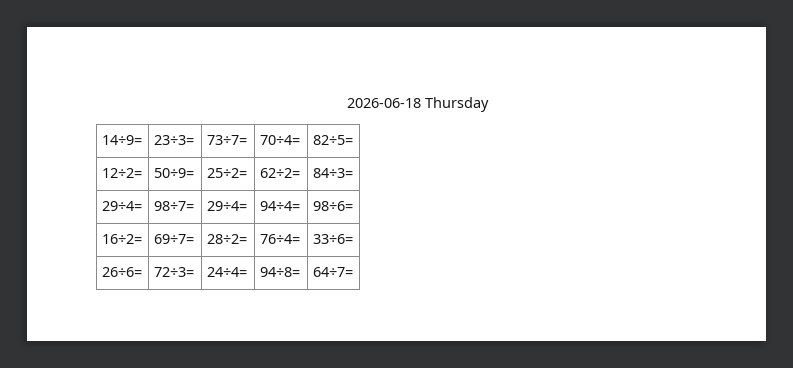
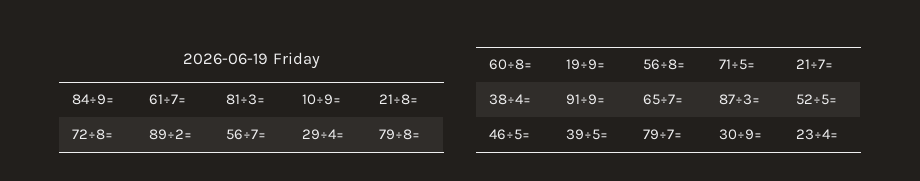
[346,97,489,112] [101,135,142,145] [153,135,194,145] [206,135,247,145] [259,135,300,145] [312,135,353,145] [101,168,142,178] [153,168,194,178] [206,168,247,178] [259,168,300,178] [312,168,353,178] [101,201,142,211] [153,201,194,211] [206,201,247,211] [259,201,300,211] [312,201,353,211] [101,234,142,244] [153,234,194,244] [206,234,247,244] [259,234,300,244] [312,234,353,244] [101,267,142,277] [153,267,194,277] [206,267,247,277] [259,267,300,277] [312,267,353,277] 2026-06-18 Thursday // 14÷9= | 23÷3= | 73÷7= | 70÷4= | 82÷5= // 12÷2= | 50÷9= | 25÷2= | 62÷2= | 84÷3= // 29÷4= | 98÷7= | 29÷4= | 94÷4= | 98÷6= // 16÷2= | 69÷7= | 28÷2= | 76÷4= | 33÷6= // 26÷6= | 72÷3= | 24÷4= | 94÷8= | 64÷7= -> [183,52,320,69] [71,94,114,105] [148,94,186,105] [225,94,265,105] [301,94,341,105] [378,94,418,105] [71,129,113,140] [148,129,192,140] [225,129,266,140] [301,129,344,140] [378,129,420,140] [488,59,532,70] [565,59,605,70] [642,59,685,70] [718,59,755,70] [795,59,833,69] [488,94,531,105] [565,94,605,105] [642,94,683,105] [718,94,760,105] [795,94,837,105] [488,129,530,140] [565,129,608,140] [642,129,682,140] [718,129,762,140] [795,129,838,140] 2026-06-19 Friday // 84÷9= | 61÷7= | 81÷3= | 10÷9= | 21÷8= // 72÷8= | 89÷2= | 56÷7= | 29÷4= | 79÷8= // 60÷8= | 19÷9= | 56÷8= | 71÷5= | 21÷7= // 38÷4= | 91÷9= | 65÷7= | 87÷3= | 52÷5= // 46÷5= | 39÷5= | 79÷7= | 30÷9= | 23÷4=

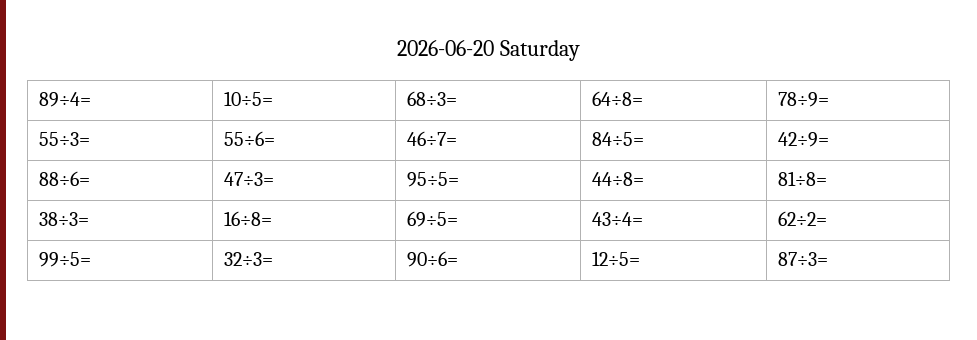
[183,52,320,69] [71,94,114,105] [148,94,186,105] [225,94,265,105] [301,94,341,105] [378,94,418,105] [71,129,113,140] [148,129,192,140] [225,129,266,140] [301,129,344,140] [378,129,420,140] [488,59,532,70] [565,59,605,70] [642,59,685,70] [718,59,755,70] [795,59,833,69] [488,94,531,105] [565,94,605,105] [642,94,683,105] [718,94,760,105] [795,94,837,105] [488,129,530,140] [565,129,608,140] [642,129,682,140] [718,129,762,140] [795,129,838,140] 2026-06-19 Friday // 84÷9= | 61÷7= | 81÷3= | 10÷9= | 21÷8= // 72÷8= | 89÷2= | 56÷7= | 29÷4= | 79÷8= // 60÷8= | 19÷9= | 56÷8= | 71÷5= | 21÷7= // 38÷4= | 91÷9= | 65÷7= | 87÷3= | 52÷5= // 46÷5= | 39÷5= | 79÷7= | 30÷9= | 23÷4= -> [397,40,580,61] [38,92,91,107] [223,91,273,106] [406,91,457,106] [591,91,643,106] [777,92,829,107] [38,132,90,146] [223,131,275,146] [406,131,457,146] [591,132,644,146] [777,132,829,147] [38,171,90,186] [223,172,274,186] [406,172,459,187] [591,172,644,186] [777,171,827,186] [38,212,89,226] [223,211,272,226] [406,211,458,227] [591,212,643,226] [777,211,827,226] [38,252,91,267] [223,252,273,266] [406,251,458,267] [591,251,640,266] [777,252,828,266] 2026-06-20 Saturday // 89÷4= | 10÷5= | 68÷3= | 64÷8= | 78÷9= // 55÷3= | 55÷6= | 46÷7= | 84÷5= | 42÷9= // 88÷6= | 47÷3= | 95÷5= | 44÷8= | 81÷8= // 38÷3= | 16÷8= | 69÷5= | 43÷4= | 62÷2= // 99÷5= | 32÷3= | 90÷6= | 12÷5= | 87÷3=

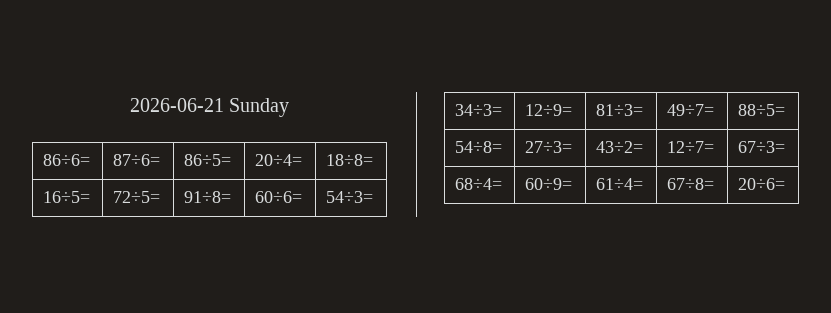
[397,40,580,61] [38,92,91,107] [223,91,273,106] [406,91,457,106] [591,91,643,106] [777,92,829,107] [38,132,90,146] [223,131,275,146] [406,131,457,146] [591,132,644,146] [777,132,829,147] [38,171,90,186] [223,172,274,186] [406,172,459,187] [591,172,644,186] [777,171,827,186] [38,212,89,226] [223,211,272,226] [406,211,458,227] [591,212,643,226] [777,211,827,226] [38,252,91,267] [223,252,273,266] [406,251,458,267] [591,251,640,266] [777,252,828,266] 2026-06-20 Saturday // 89÷4= | 10÷5= | 68÷3= | 64÷8= | 78÷9= // 55÷3= | 55÷6= | 46÷7= | 84÷5= | 42÷9= // 88÷6= | 47÷3= | 95÷5= | 44÷8= | 81÷8= // 38÷3= | 16÷8= | 69÷5= | 43÷4= | 62÷2= // 99÷5= | 32÷3= | 90÷6= | 12÷5= | 87÷3= -> [129,98,290,117] [43,154,91,166] [113,154,161,166] [184,154,232,166] [255,154,303,166] [326,154,374,166] [43,191,91,203] [113,191,161,203] [184,191,232,203] [255,191,303,203] [326,191,374,203] [455,104,503,116] [525,104,573,116] [596,104,644,116] [667,104,715,116] [738,104,786,116] [455,141,503,153] [525,141,573,153] [596,141,644,153] [667,141,715,153] [738,141,786,153] [455,178,503,190] [525,178,573,190] [596,178,644,190] [667,178,715,190] [738,178,786,190] 2026-06-21 Sunday // 86÷6= | 87÷6= | 86÷5= | 20÷4= | 18÷8= // 16÷5= | 72÷5= | 91÷8= | 60÷6= | 54÷3= // 34÷3= | 12÷9= | 81÷3= | 49÷7= | 88÷5= // 54÷8= | 27÷3= | 43÷2= | 12÷7= | 67÷3= // 68÷4= | 60÷9= | 61÷4= | 67÷8= | 20÷6=

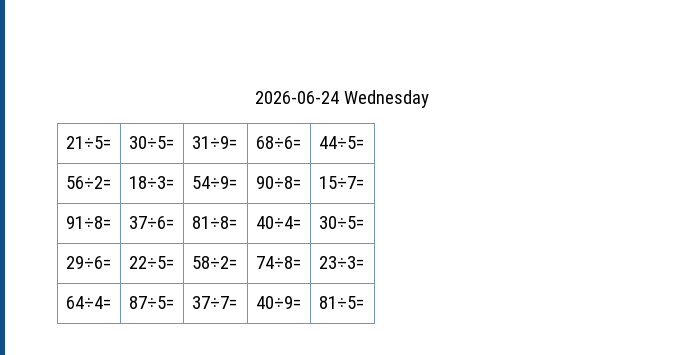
[129,98,290,117] [43,154,91,166] [113,154,161,166] [184,154,232,166] [255,154,303,166] [326,154,374,166] [43,191,91,203] [113,191,161,203] [184,191,232,203] [255,191,303,203] [326,191,374,203] [455,104,503,116] [525,104,573,116] [596,104,644,116] [667,104,715,116] [738,104,786,116] [455,141,503,153] [525,141,573,153] [596,141,644,153] [667,141,715,153] [738,141,786,153] [455,178,503,190] [525,178,573,190] [596,178,644,190] [667,178,715,190] [738,178,786,190] 2026-06-21 Sunday // 86÷6= | 87÷6= | 86÷5= | 20÷4= | 18÷8= // 16÷5= | 72÷5= | 91÷8= | 60÷6= | 54÷3= // 34÷3= | 12÷9= | 81÷3= | 49÷7= | 88÷5= // 54÷8= | 27÷3= | 43÷2= | 12÷7= | 67÷3= // 68÷4= | 60÷9= | 61÷4= | 67÷8= | 20÷6= -> [255,90,429,108] [65,136,111,149] [128,136,174,149] [191,136,237,149] [255,136,301,149] [318,136,364,149] [65,176,111,189] [128,176,174,189] [191,176,237,189] [255,176,301,189] [318,176,364,189] [65,216,111,229] [128,216,174,229] [191,216,237,229] [255,216,301,229] [318,216,364,229] [65,256,111,269] [128,256,174,269] [191,256,237,269] [255,256,301,269] [318,256,364,269] [65,296,111,309] [128,296,174,309] [191,296,237,309] [255,296,301,309] [318,296,364,309] 2026-06-24 Wednesday // 21÷5= | 30÷5= | 31÷9= | 68÷6= | 44÷5= // 56÷2= | 18÷3= | 54÷9= | 90÷8= | 15÷7= // 91÷8= | 37÷6= | 81÷8= | 40÷4= | 30÷5= // 29÷6= | 22÷5= | 58÷2= | 74÷8= | 23÷3= // 64÷4= | 87÷5= | 37÷7= | 40÷9= | 81÷5=

